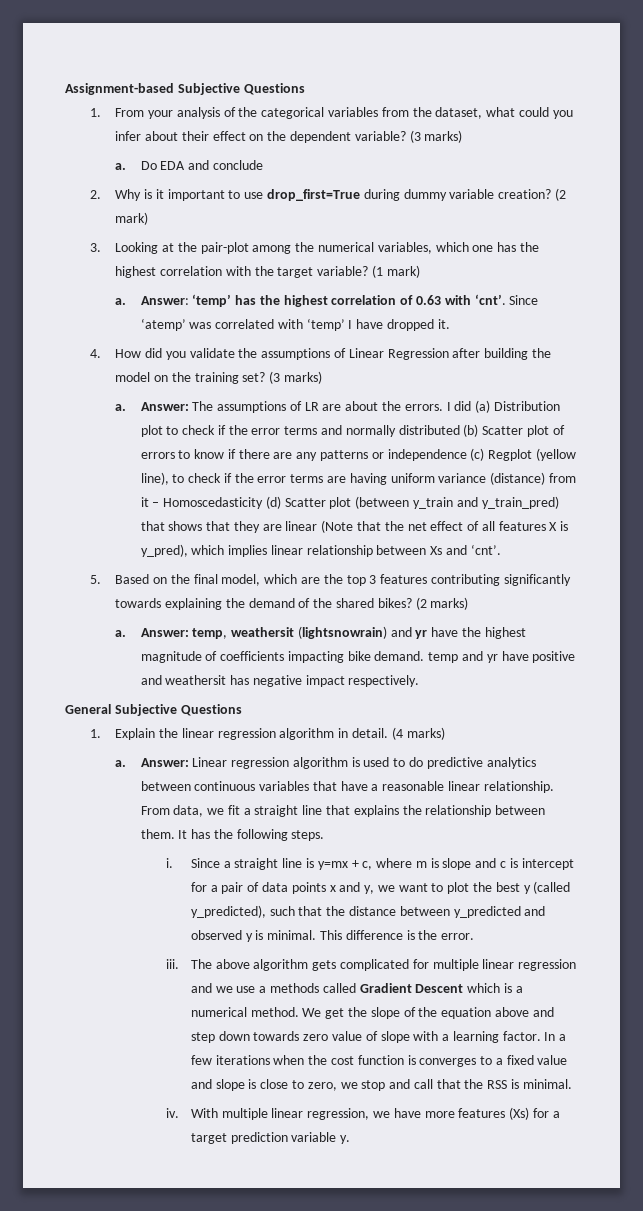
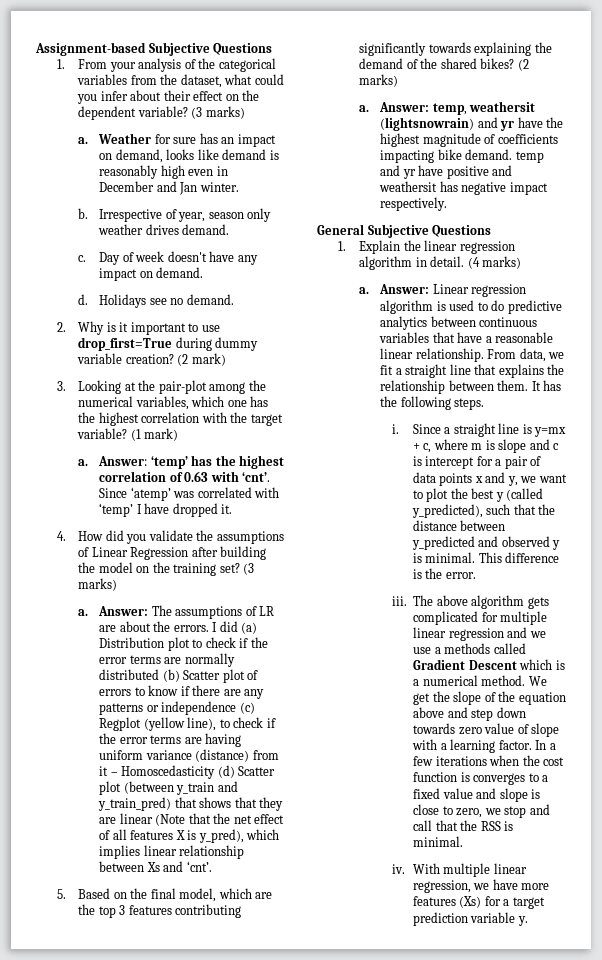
[140,160,263,170] Do EDA and conclude -> [98,133,276,147] [99,149,279,163] [99,165,228,179] [99,181,239,195] [78,208,272,222] [98,224,230,235] [78,251,258,265] [99,267,204,281] [78,294,234,308] Weather for sure has an impact on demand, looks like demand is reasonably high even in December and Jan winter. // b. Irrespective of year, season only weather drives demand. // c. Day of week doesn't have any impact on demand. // d. Holidays see no demand.
[320,425,342,435] and -> [164,657,182,664] are

